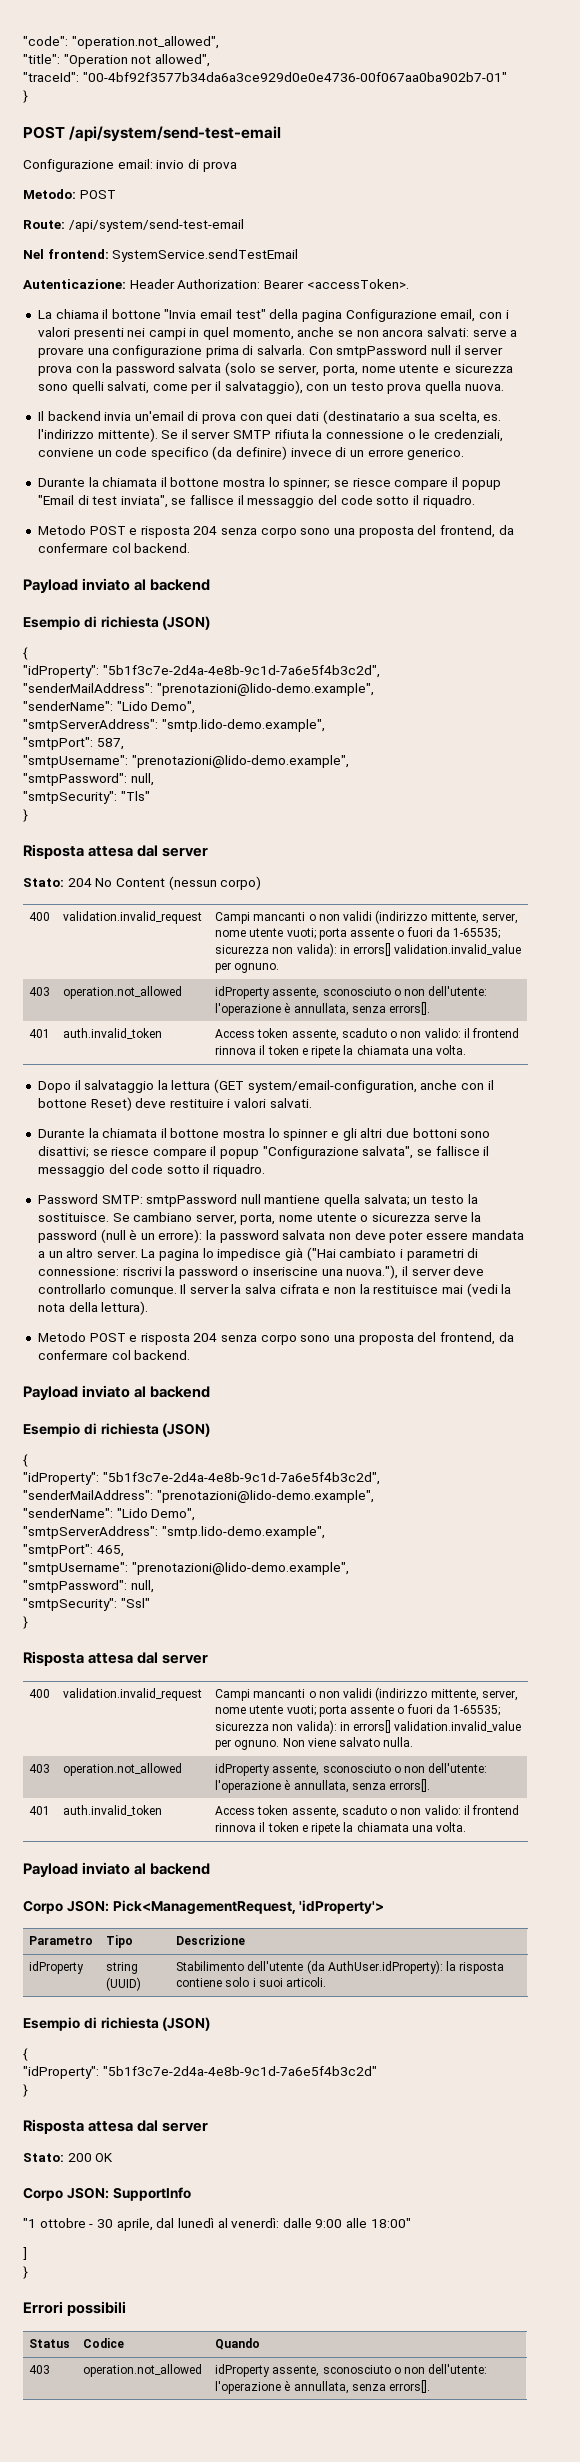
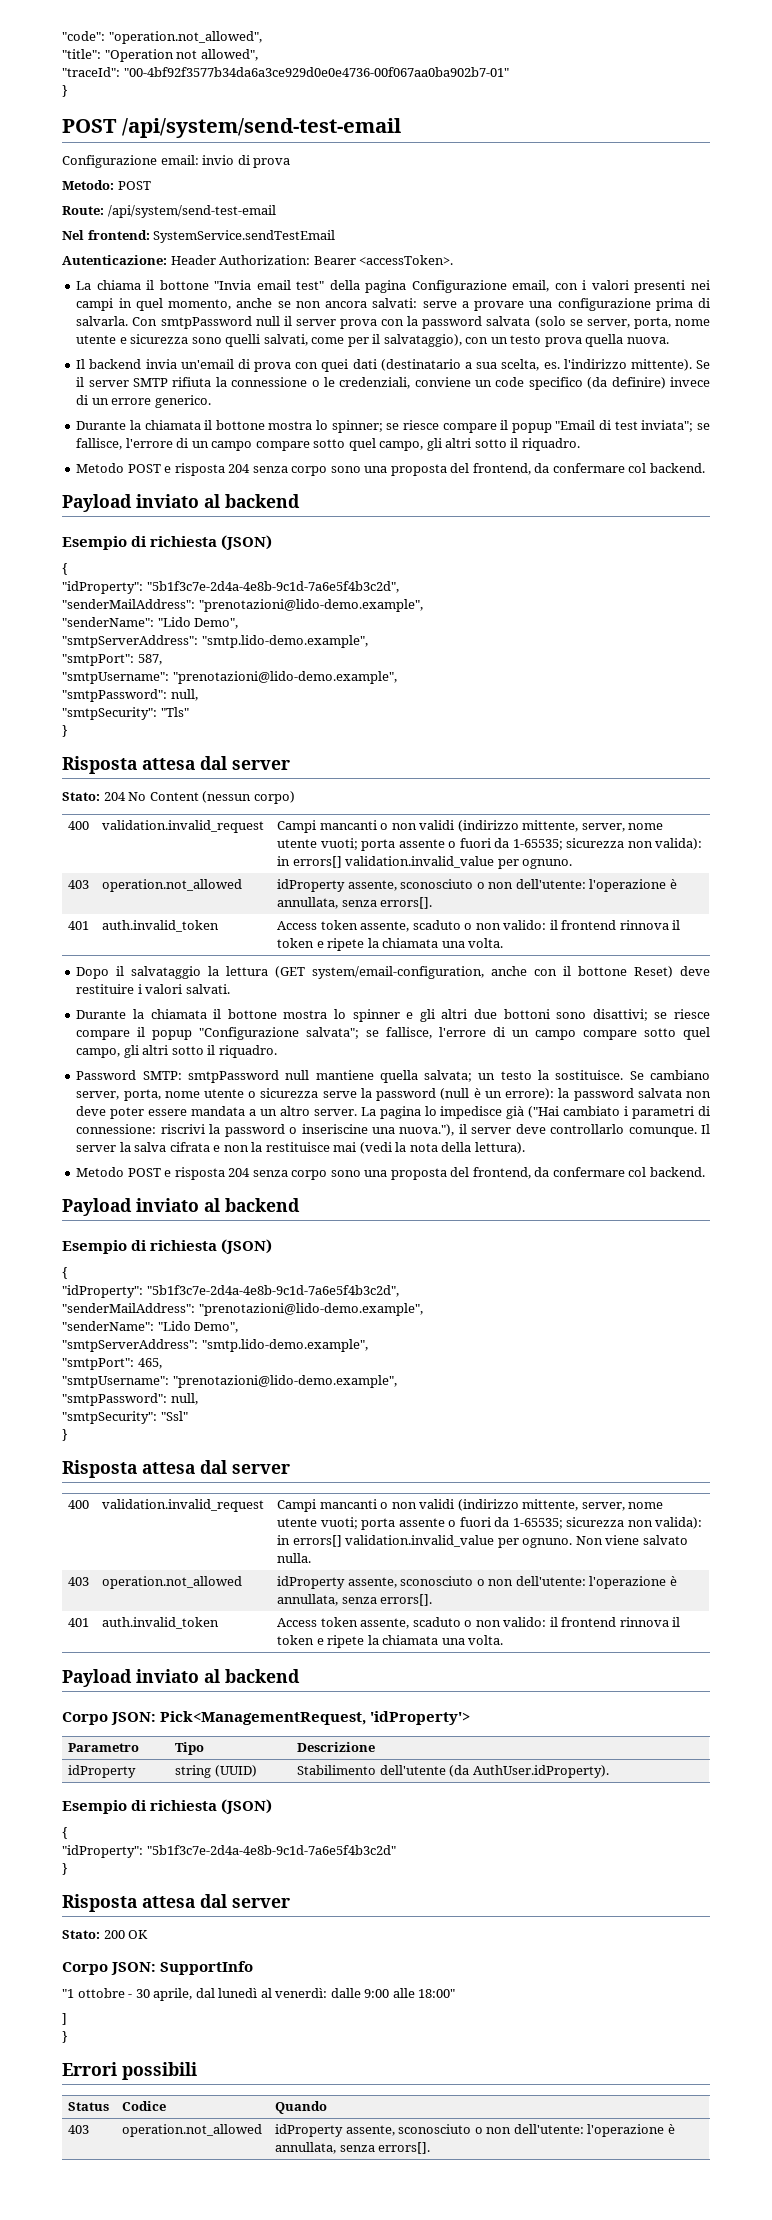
[120,495,373,508] inviata", se fallisce il messaggio del code -> [641,420,710,432] [76,438,472,451] inviata"; se fallisce, l'errore di un campo compare sotto quel campo, gli altri
[362,1146,490,1159] [37,1164,164,1177] salvata", se fallisce il messaggio del code -> [306,1027,710,1040] [76,1045,169,1058] salvata"; se fallisce, l'errore di un campo compare sotto quel campo, gli altri
[327,1960,505,1974] [176,1977,327,1987] AuthUser.idProperty): la risposta contiene solo i suoi articoli. -> [472,1765,609,1778] AuthUser.idProperty).

